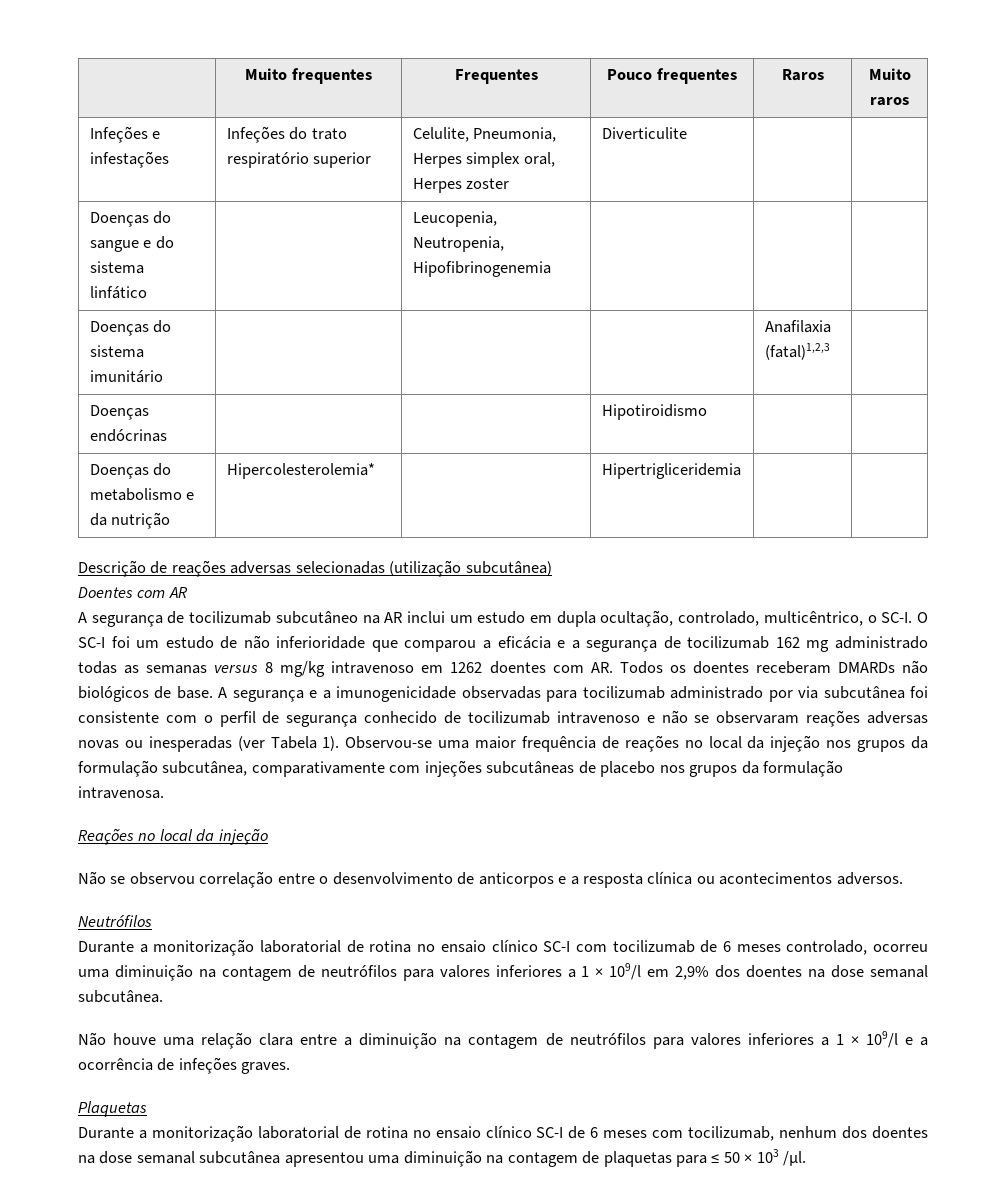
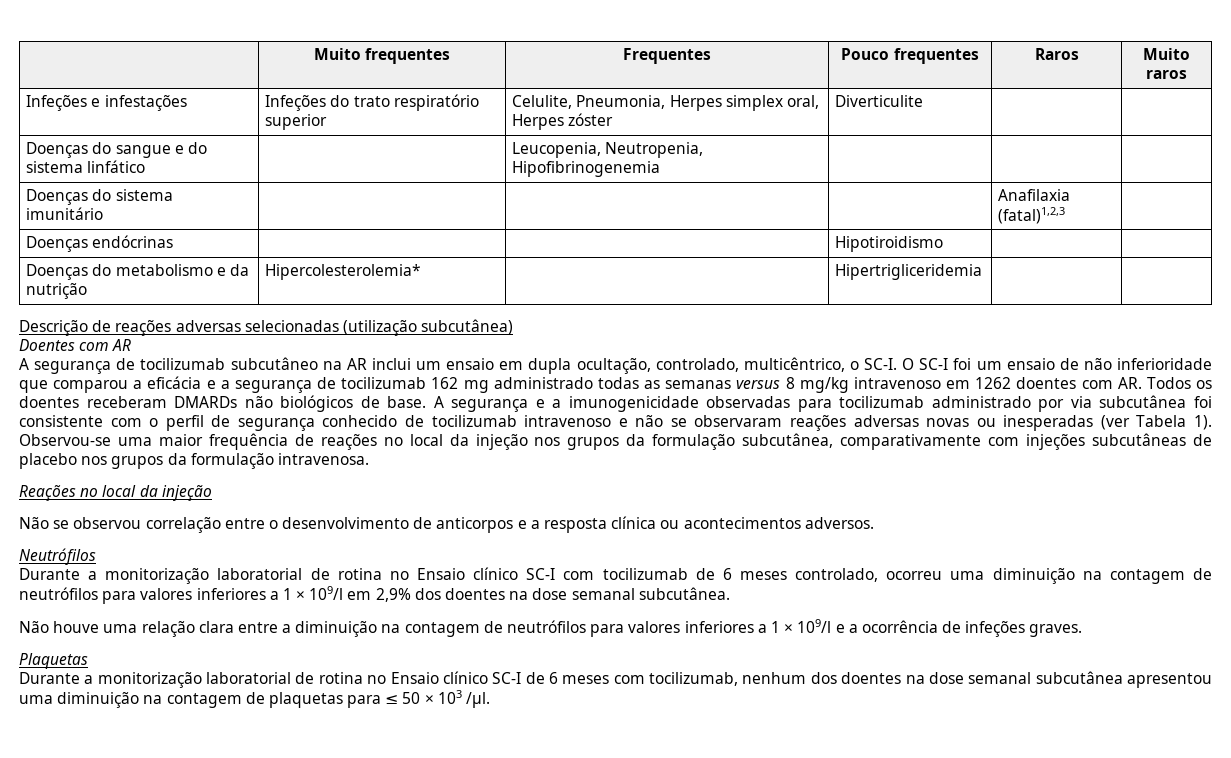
[466,178,510,189] zoster -> [568,113,614,126] zóster
[477,611,526,624] estudo -> [446,358,495,370] ensaio
[165,636,214,649] estudo -> [1006,358,1055,370] ensaio
[440,940,486,953] ensaio -> [417,568,466,580] Ensaio
[435,1126,481,1139] ensaio -> [390,672,439,684] Ensaio

